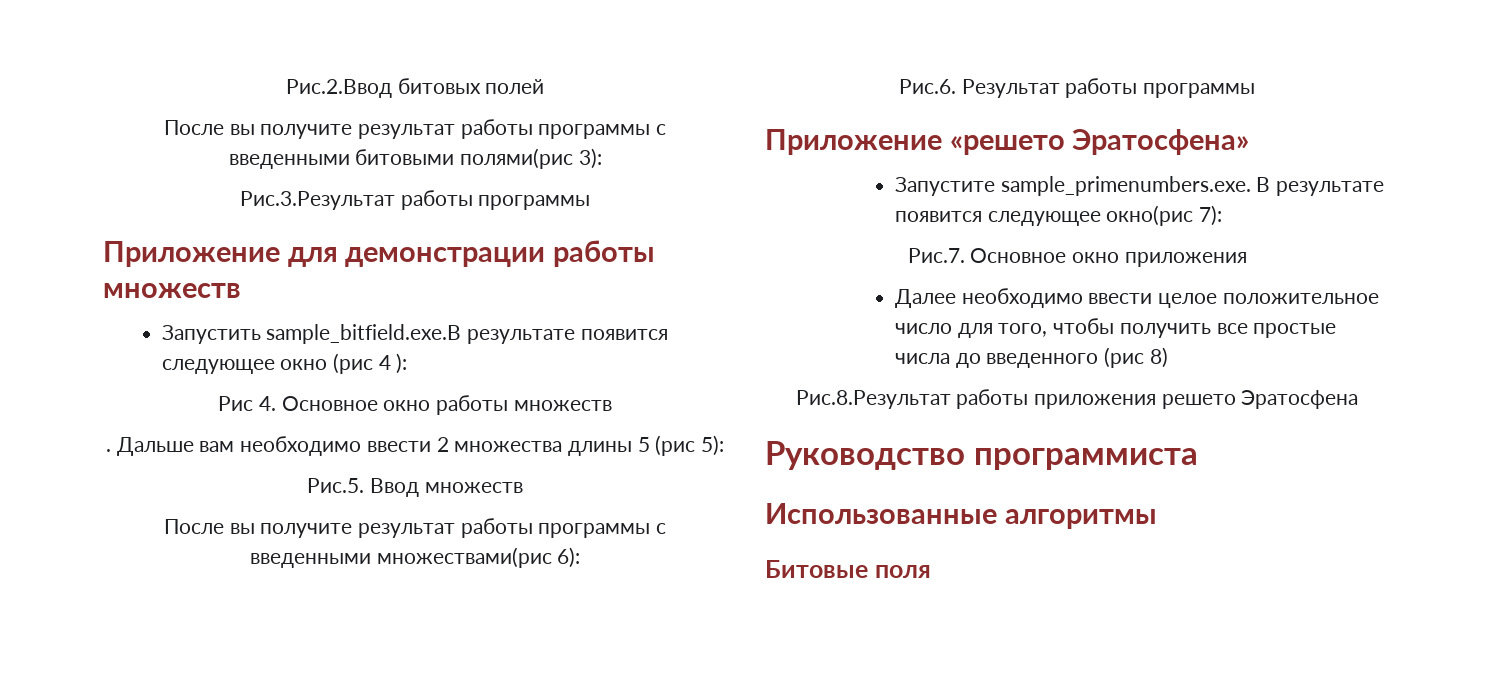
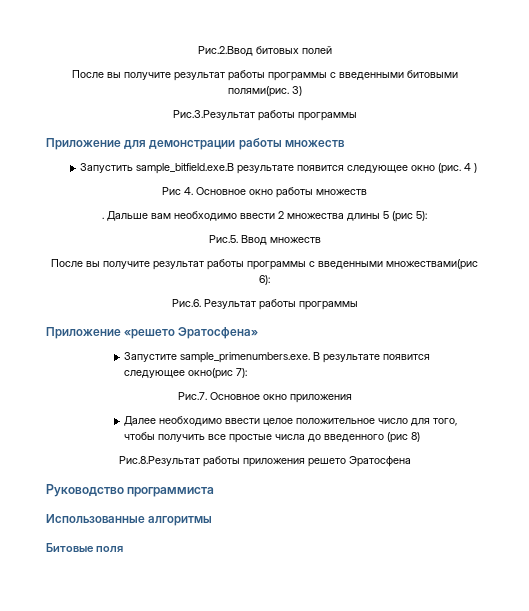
[459,148,602,169] полями(рис 3): -> [227,86,302,97] полями(рис. 3)
[333,353,408,374] (рис 4 ): -> [438,163,478,174] (рис. 4 )

